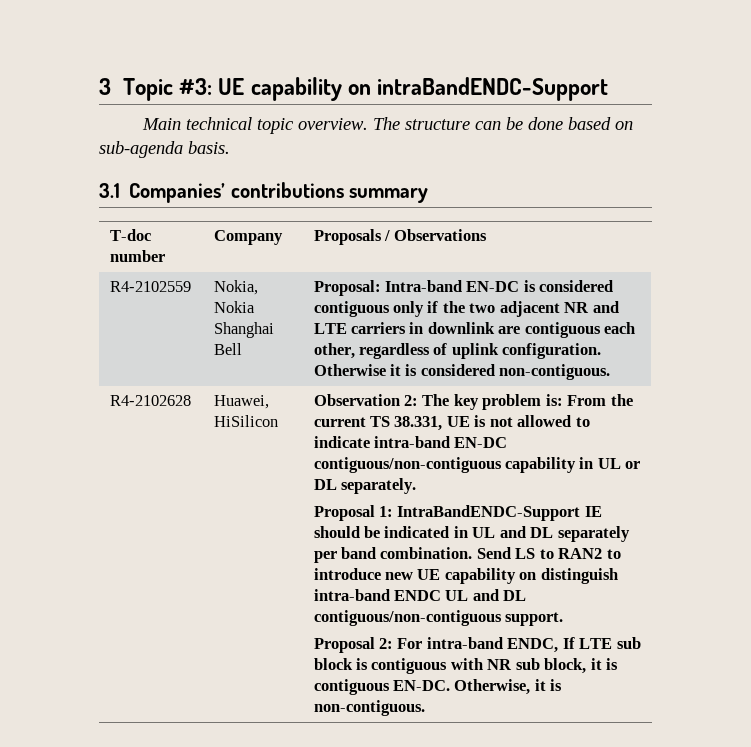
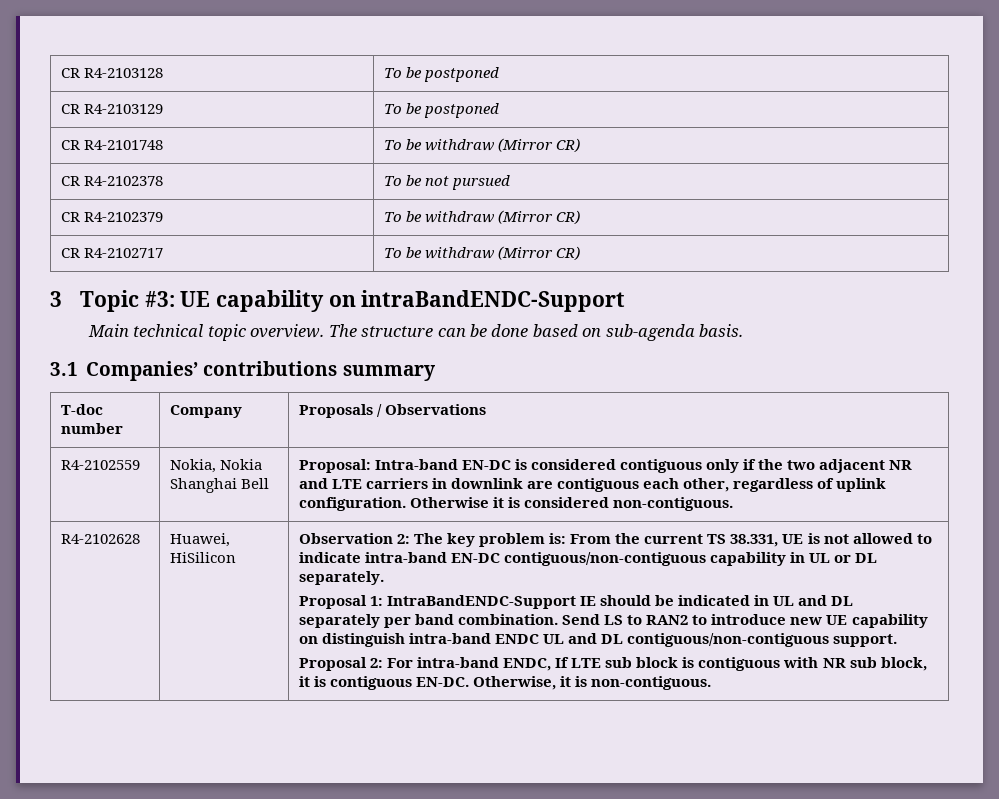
(99, 86) none -> [60,68,163,78] [383,67,500,82] [60,104,163,114] [383,103,500,118] [60,140,163,150] [383,138,581,153] [60,176,163,186] [383,175,511,190] [60,212,163,222] [383,210,581,225] [60,248,163,258] [383,246,581,261] CR R4-2103128 | To be postponed // CR R4-2103129 | To be postponed // CR R4-2101748 | To be withdraw (Mirror CR) // CR R4-2102378 | To be not pursued // CR R4-2102379 | To be withdraw (Mirror CR) // CR R4-2102717 | To be withdraw (Mirror CR) //

